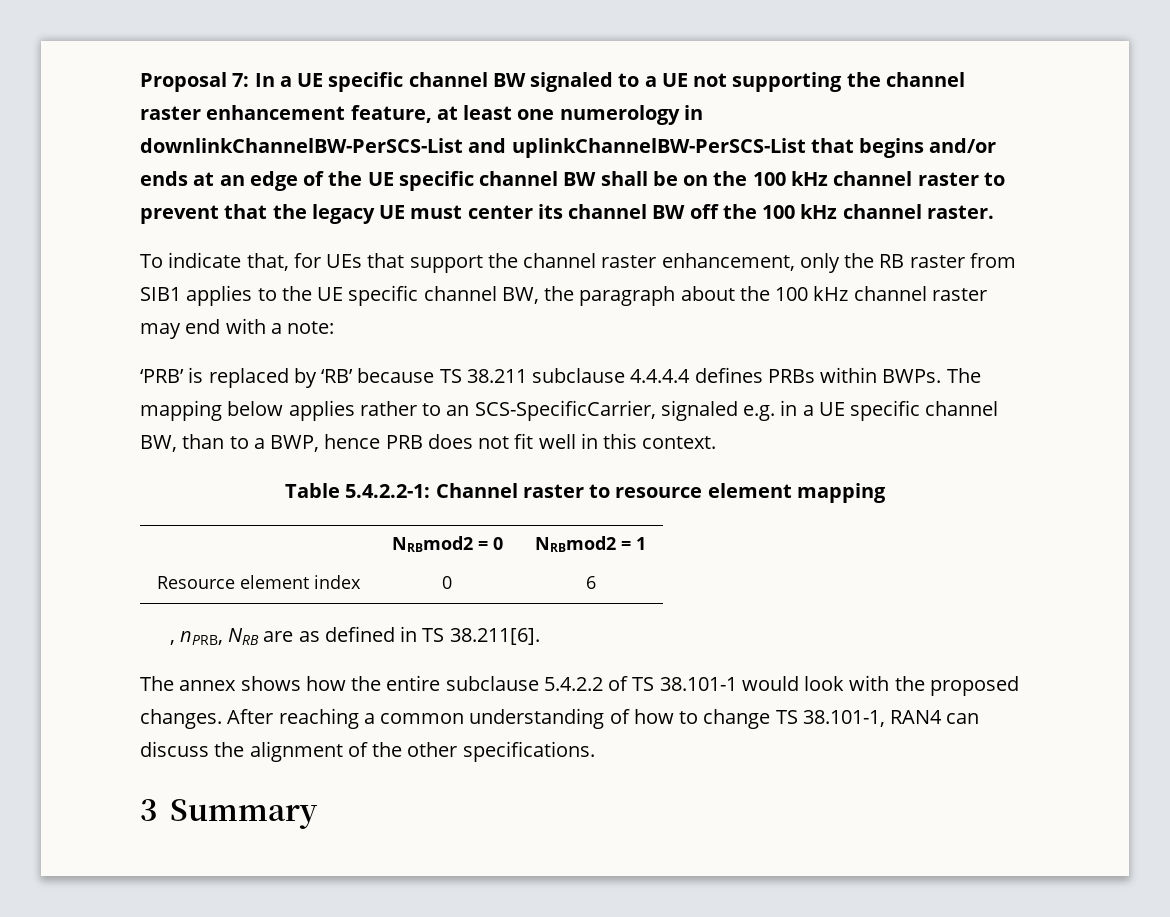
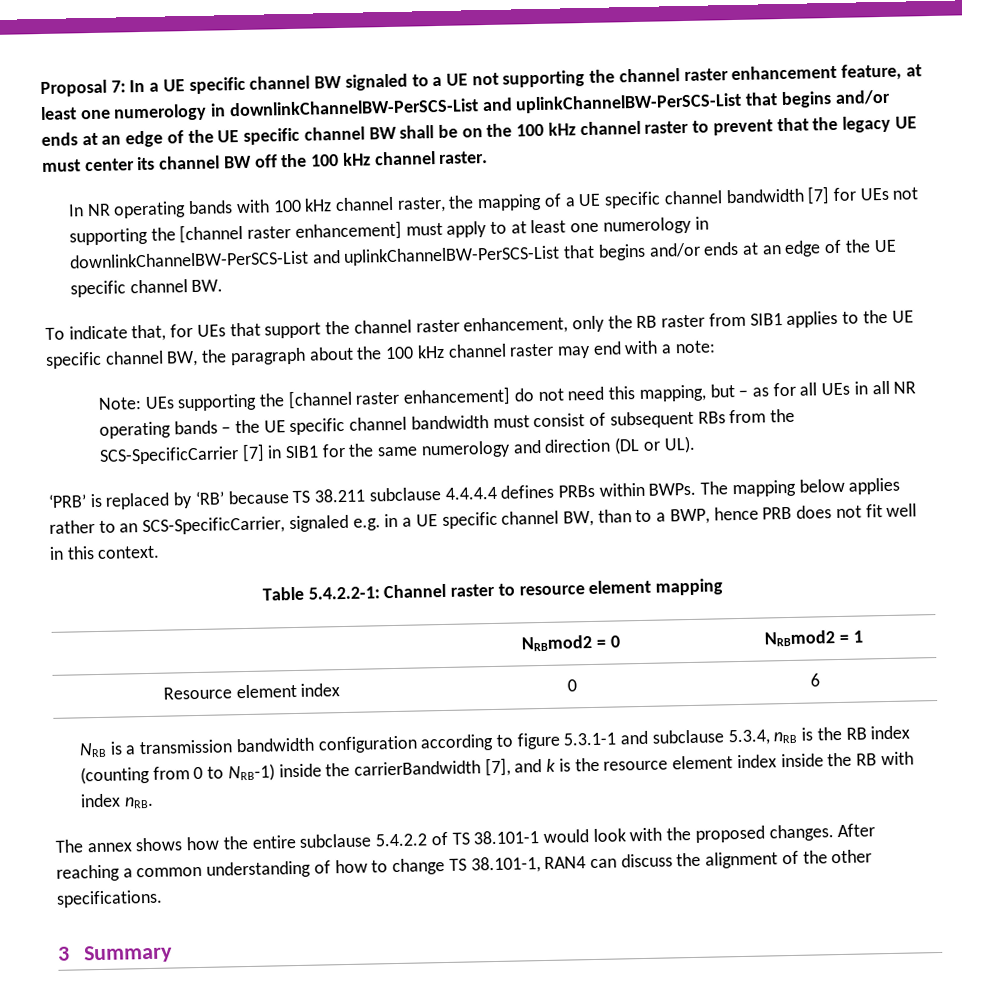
(994, 212) none -> [67,186,919,219] [68,216,709,246] [68,239,897,269] [69,279,224,298] // In NR operating bands with 100 kHz channel raster, the mapping of a UE specific channel bandwidth [7] for UEs not supporting the [channel raster enhancement] must apply to at least one numerology in downlinkChannelBW-PerSCS-List and uplinkChannelBW-PerSCS-List that begins and/or ends at an edge of the UE specific channel BW.
(335, 327) none -> [97,380,917,412] [98,408,795,439] [98,435,696,465] // Note: UEs supporting the [channel raster enhancement] do not need this mapping, but – as for all UEs in all NR operating bands – the UE specific channel bandwidth must consist of subsequent RBs from the SCS-SpecificCarrier [7] in SIB1 for the same numerology and direction (DL or UL).
[169,626,540,645] , nPRB, NRB are as defined in TS 38.211[6]. -> [78,725,911,758] [79,751,914,785] [79,793,154,809] NRB is a transmission bandwidth configuration according to figure 5.3.1-1 and subclause 5.3.4, nRB is the RB index (counting from 0 to NRB-1) inside the carrierBandwidth [7], and k is the resource element index inside the RB with index nRB.

